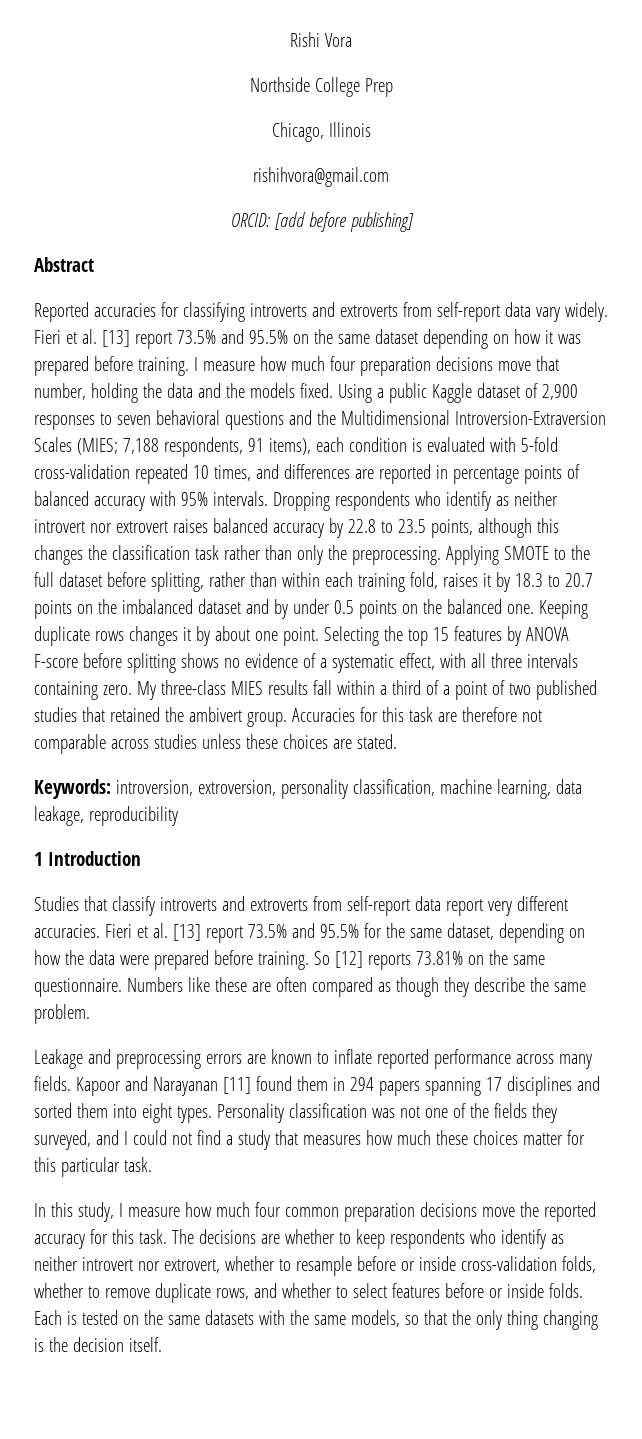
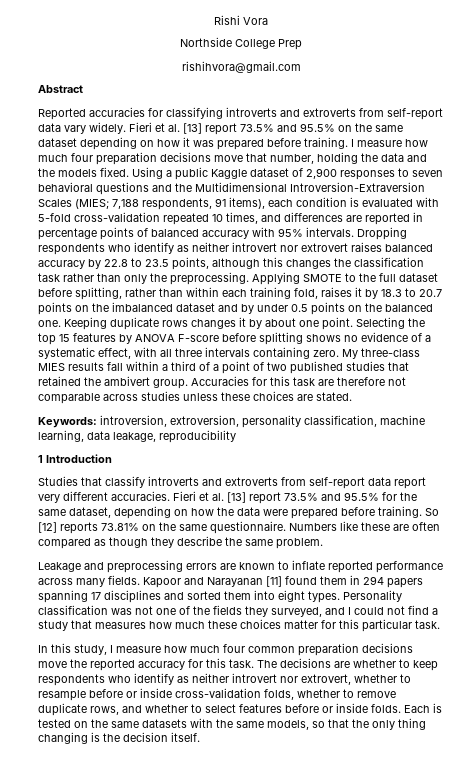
[271,122,371,142] // Chicago, Illinois -> (302, 44) none
[230,212,414,232] // ORCID: [add before publishing] -> (301, 67) none

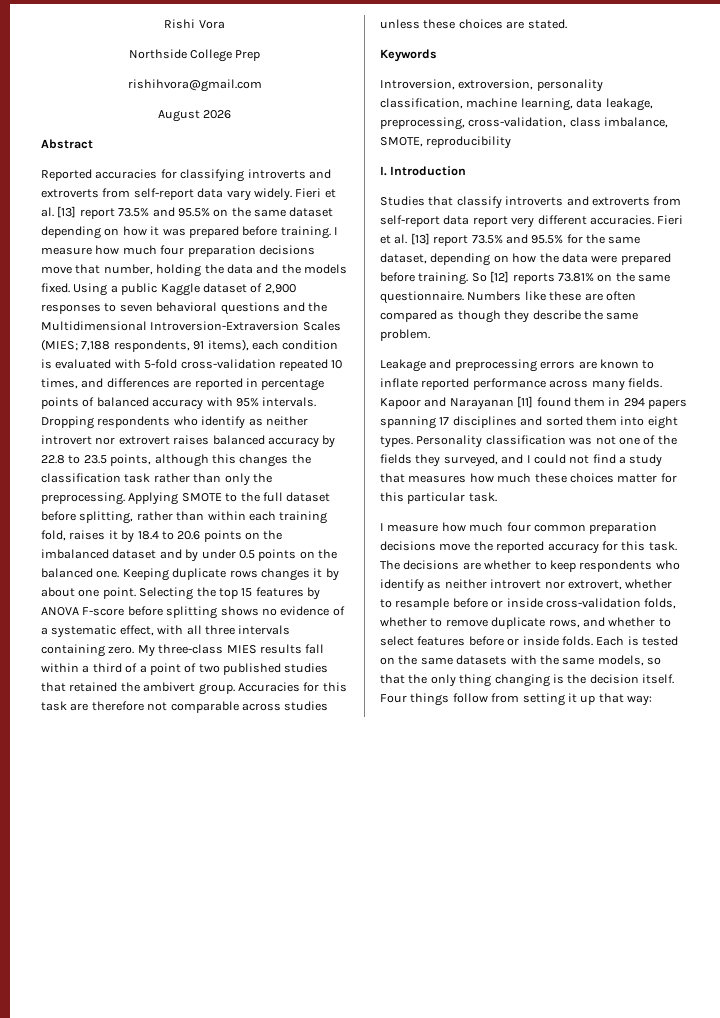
(301, 67) none -> [157,110,232,122] // August 2026
[381,288,442,297] 18.3 to 20.7 -> [137,531,201,540] 18.4 to 20.6
[38,415,167,428] Keywords: introversion, -> [380,49,437,62] [380,79,455,90] Keywords // Introversion,
(156, 437) none -> [380,117,669,130] [380,137,423,147] preprocessing, cross-validation, class imbalance, SMOTE,
[38,455,43,463] 1 -> [380,166,387,176] I.
[38,643,107,655] In this study, -> (497, 497) none
(200, 737) none -> [380,693,652,706] Four things follow from setting it up that way:

